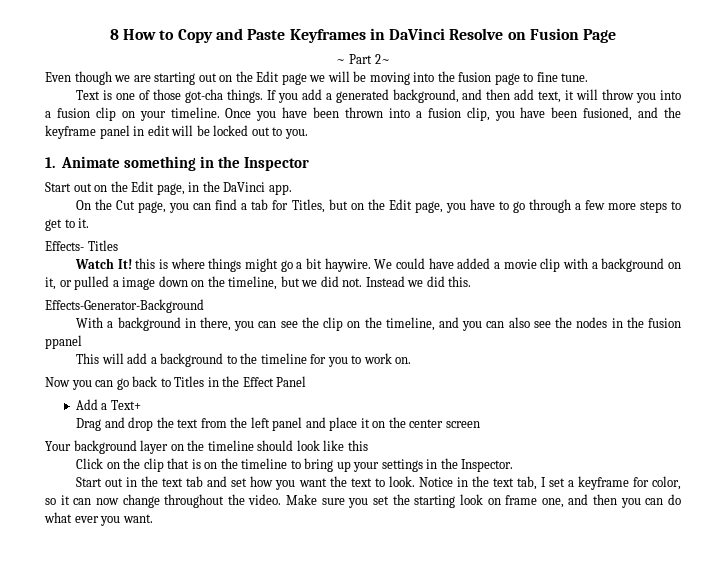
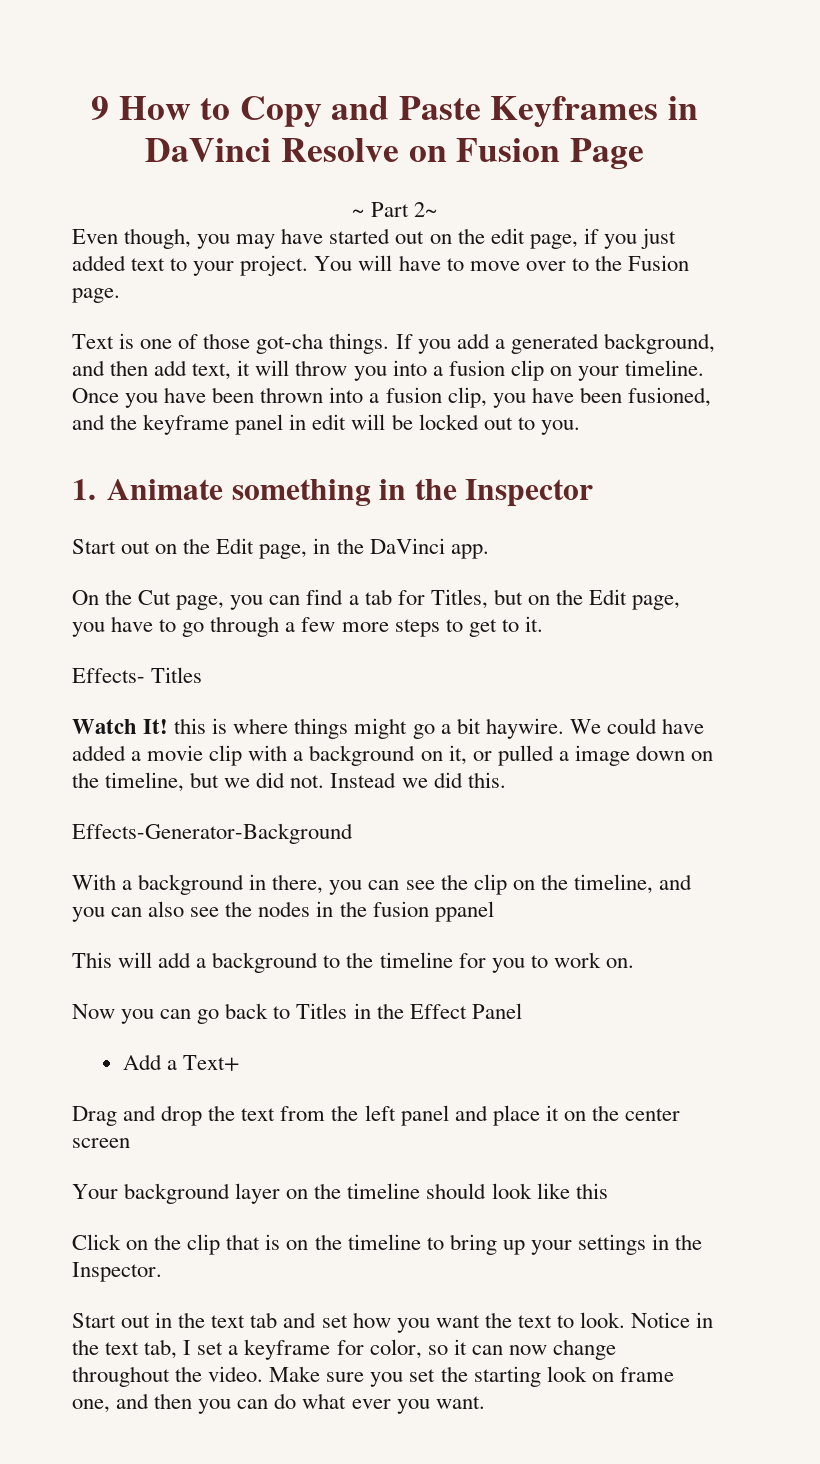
[109,29,119,40] 8 -> [90,96,109,120] 9
[74,71,589,85] though we are starting out on the Edit page we will be moving into the fusion page to fine tune. -> [124,228,676,249] [72,255,689,276] [72,288,120,303] though, you may have started out on the edit page, if you just added text to your project. You will have to move over to the Fusion page.

